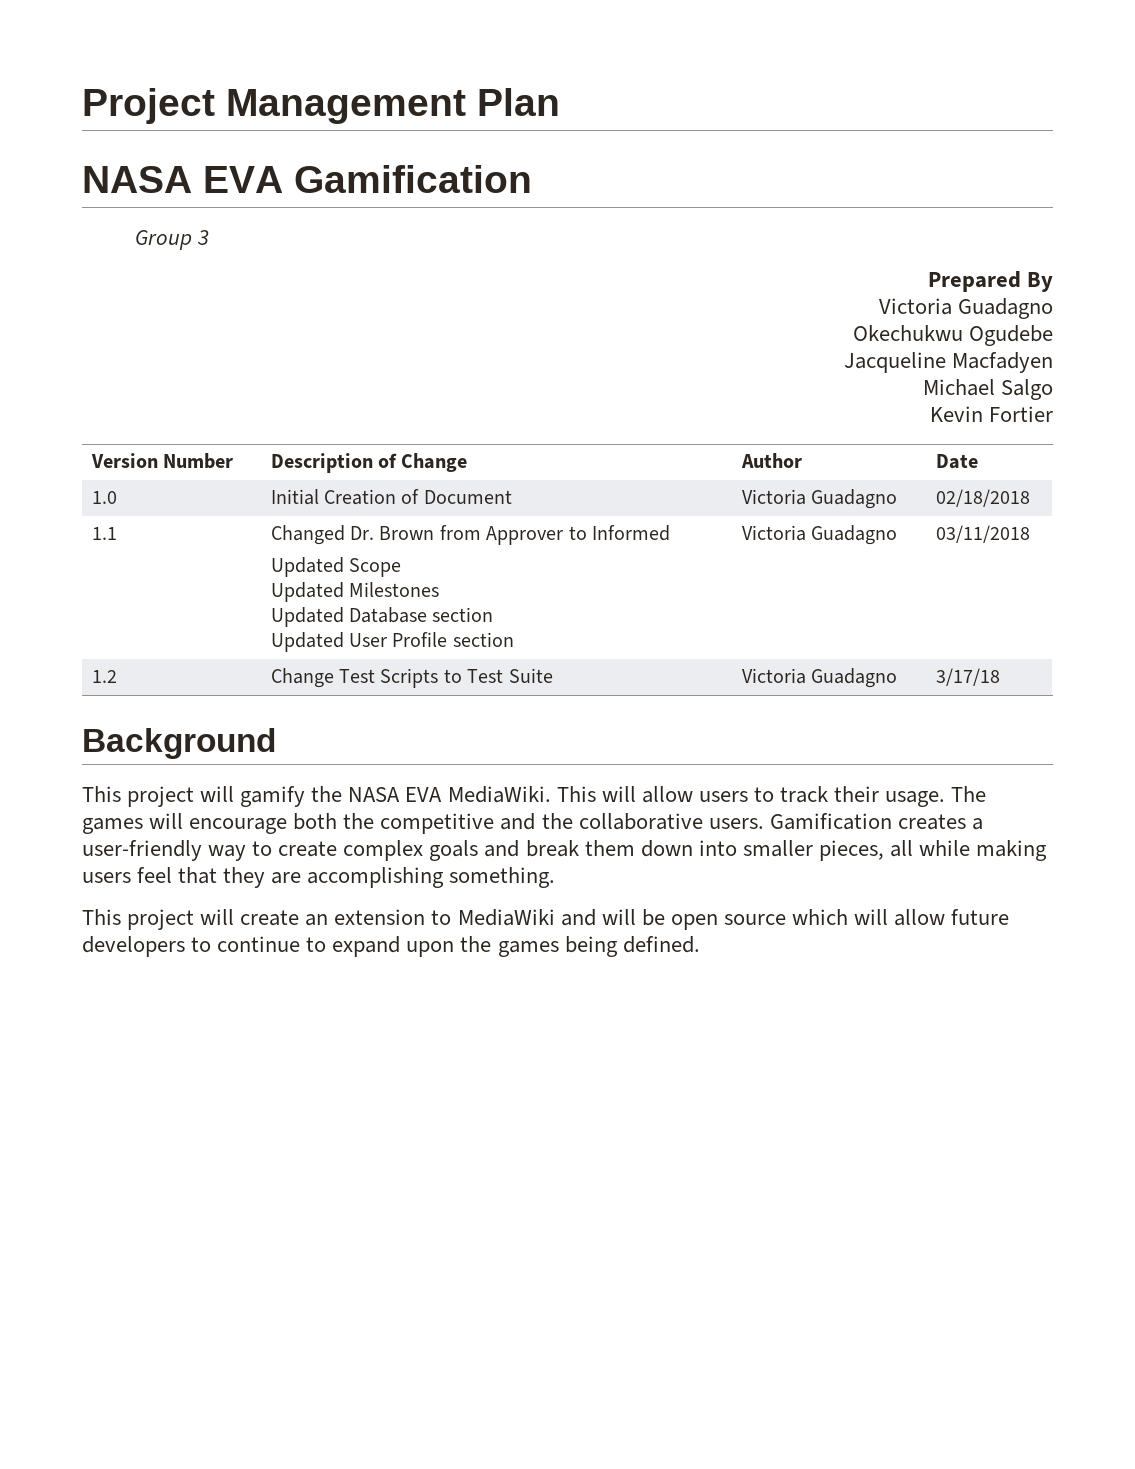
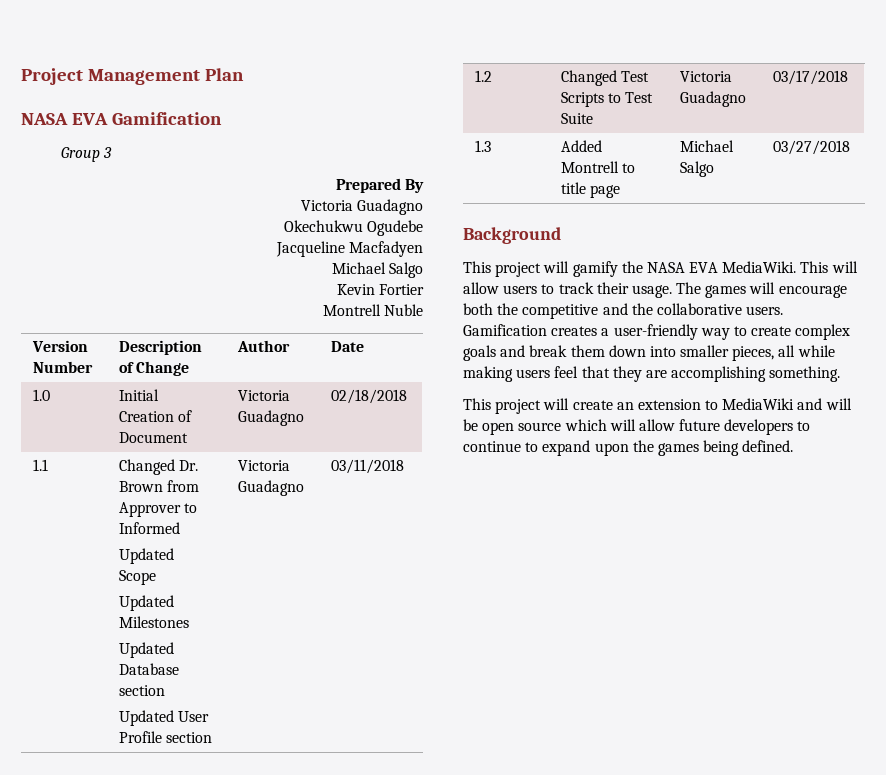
(1053, 414) none -> [322,304,423,316] // Montrell Nuble
[270,668,334,688] Change -> [561,70,618,86] Changed
[935,668,1000,686] 3/17/18 -> [773,70,849,85] [475,140,492,152] [561,140,603,152] [561,161,636,173] [561,182,621,198] [680,140,735,152] [680,161,715,177] [773,140,851,155] 03/17/2018 // 1.3 | Added Montrell to title page | Michael Salgo | 03/27/2018

